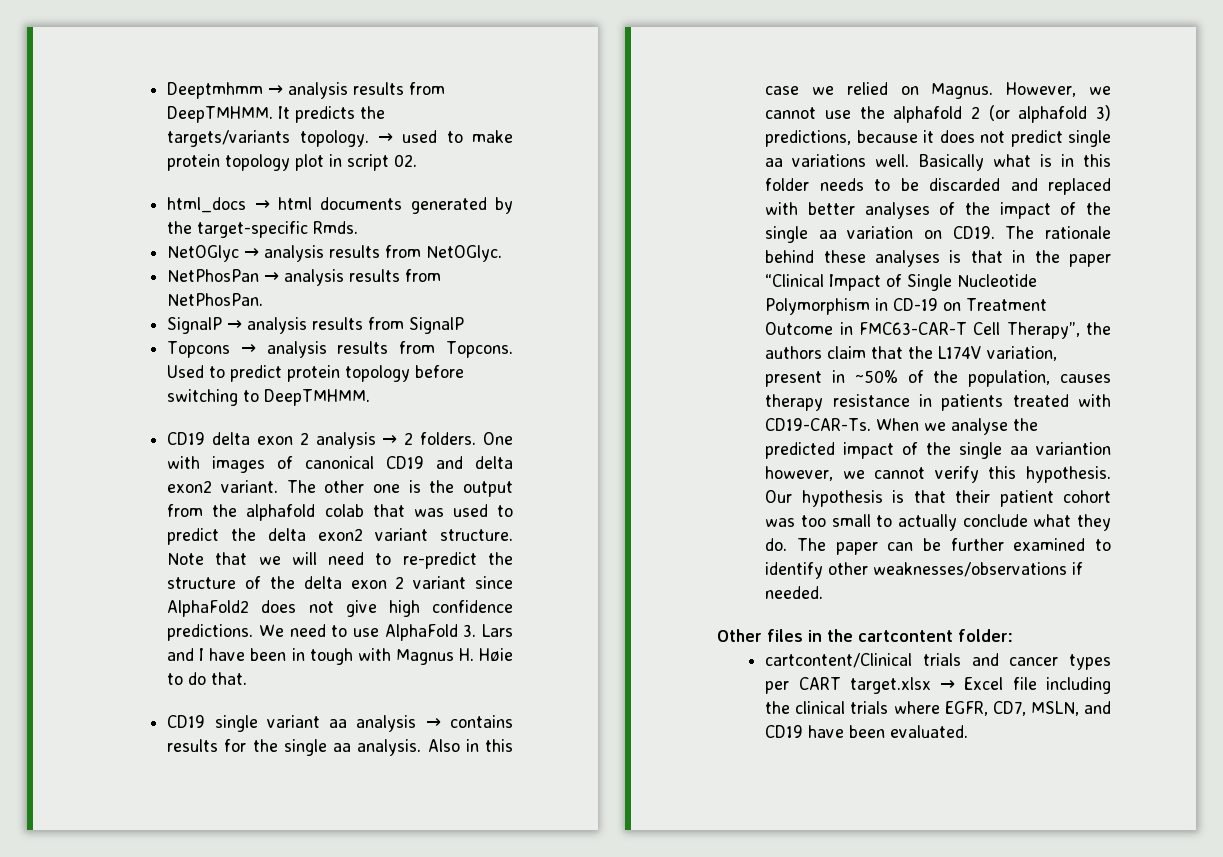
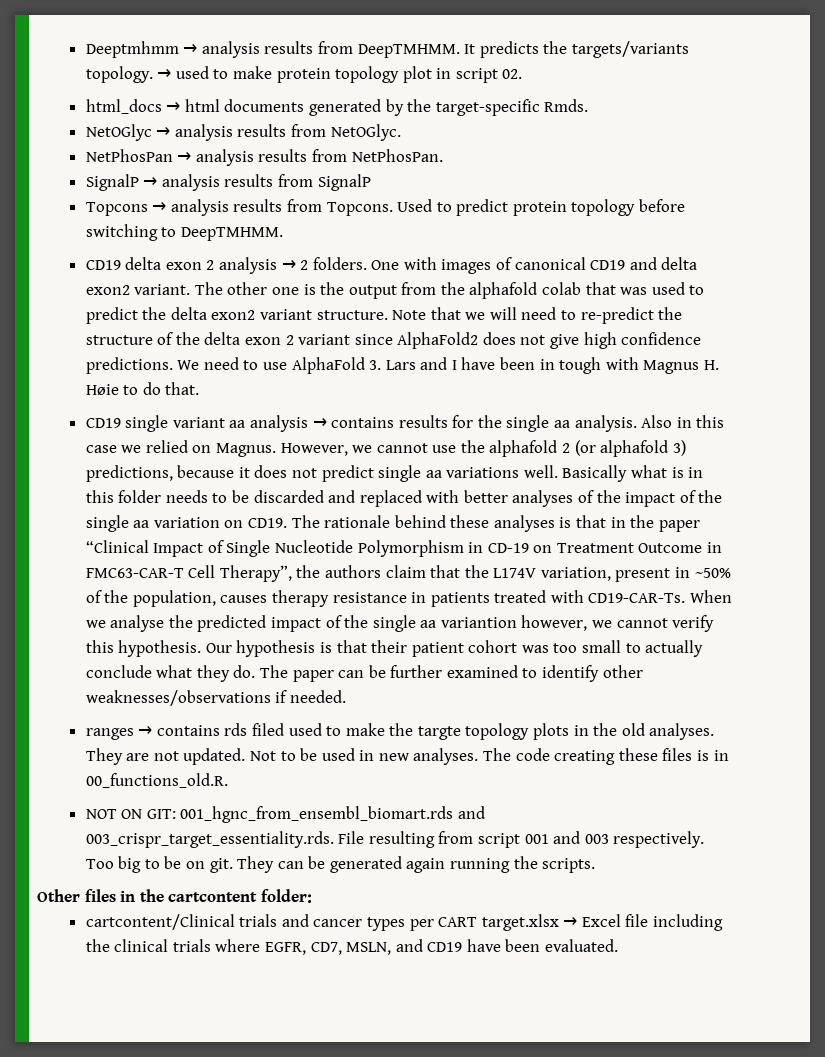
(824, 592) none -> [85,723,715,740] [85,748,729,765] [85,773,228,788] [85,806,485,823] [85,831,705,848] [85,856,596,873] // ranges → contains rds filed used to make the targte topology plots in the old analyses. They are not updated. Not to be used in new analyses. The code creating these files is in 00_functions_old.R. // NOT ON GIT: 001_hgnc_from_ensembl_biomart.rds and 003_crispr_target_essentiality.rds. File resulting from script 001 and 003 respectively. Too big to be on git. They can be generated again running the scripts.

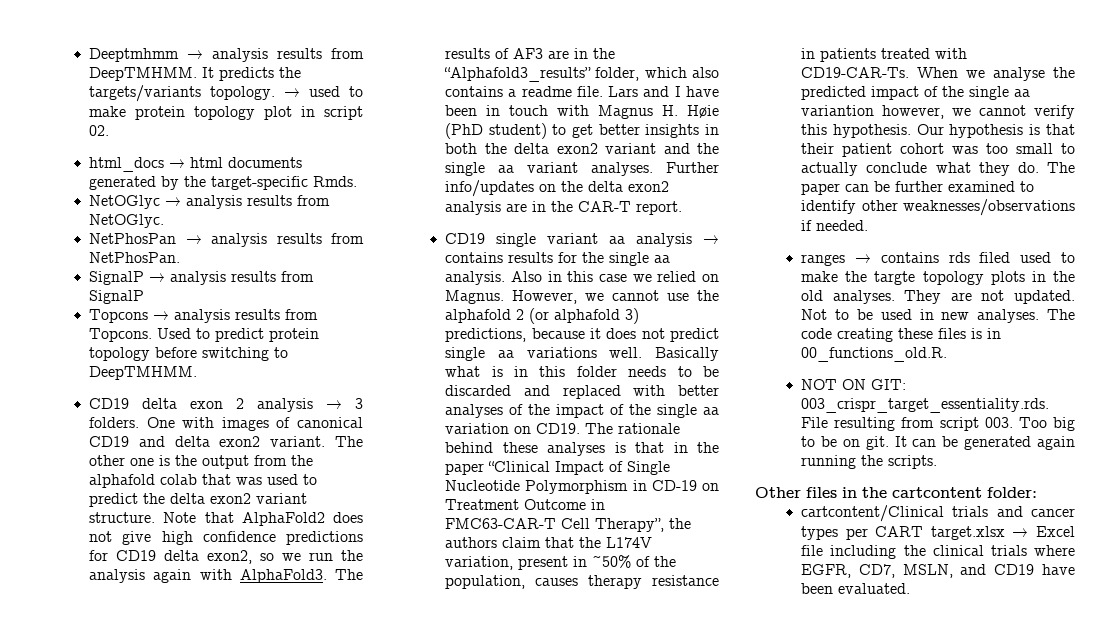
[300,260,309,270] 2 -> [354,398,363,409] 3
[465,307,683,324] [85,332,393,345] we will need to re-predict the structure of the delta exon 2 variant since -> (234, 517) none
[85,357,382,374] predictions. We need to use AlphaFold 3. -> [286,531,363,545] [89,550,363,564] [89,569,363,583] [445,48,616,59] [444,67,719,82] [445,86,603,97] predictions for CD19 delta exon2, so we run the analysis again with AlphaFold3. The results of AF3 are in the “Alphafold3_results” folder, which also contains a readme file.
[559,357,602,374] tough -> [509,105,549,116] touch
[123,382,200,395] to do that. -> [445,123,719,139] [445,143,719,154] [445,162,719,176] [445,180,670,197] [445,201,683,215] (PhD student) to get better insights in both the delta exon2 variant and the single aa variant analyses. Further info/updates on the delta exon2 analysis are in the CAR-T report.
[180,806,485,823] 001_hgnc_from_ensembl_biomart.rds and -> (907, 384) none
[524,831,705,848] 001 and 003 respectively. -> [984,417,1013,428] 003.
[237,856,275,873] They -> [894,436,907,447] It

